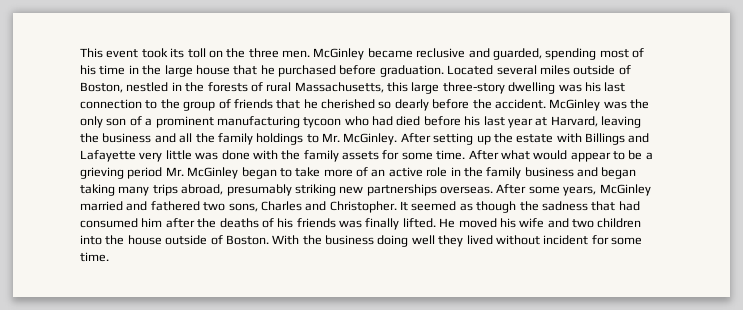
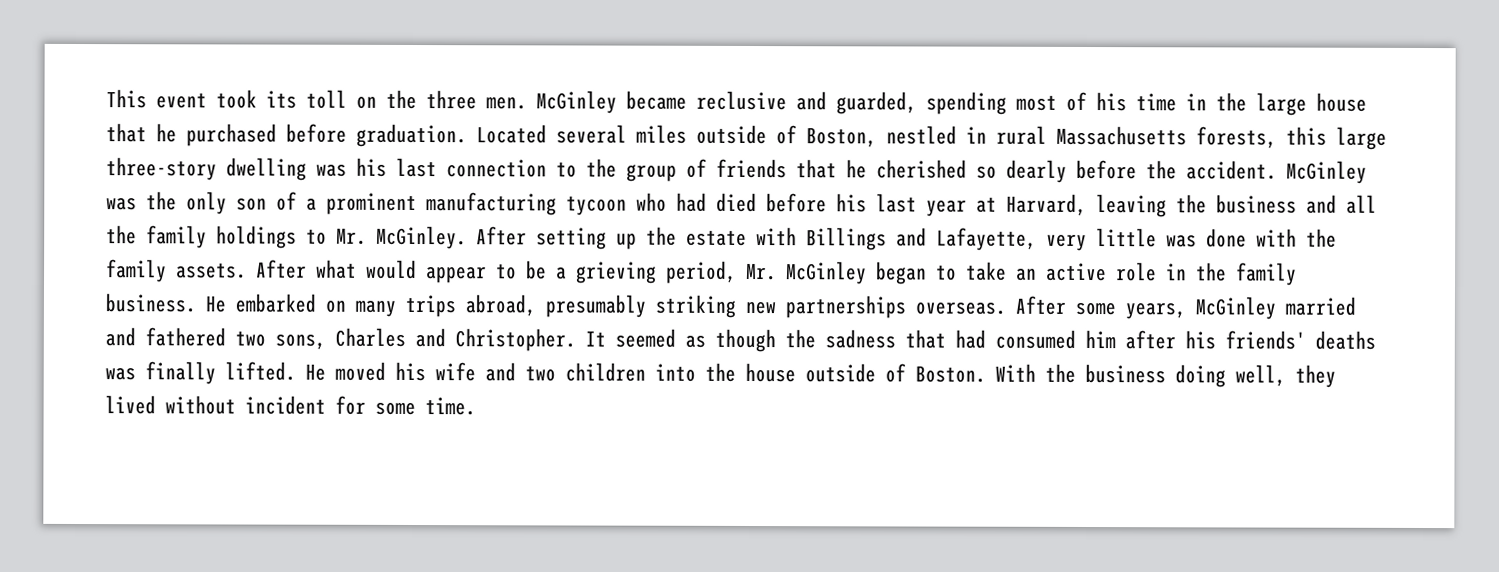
[185,82,384,93] the forests of rural Massachusetts, -> [996,125,1277,149] rural Massachusetts forests,
[80,150,136,162] Lafayette -> [936,227,1037,251] Lafayette,
[342,150,466,160] assets for some time. -> [176,263,247,279] assets.
[127,167,163,179] period -> [666,260,737,284] period,
[323,167,368,177] more of -> (1007, 271) none
[524,167,637,179] [80,184,115,196] business and began taking -> [105,293,346,313] business. He embarked on
[197,218,336,228] the deaths of his friends -> [1185,330,1376,350] his friends' deaths
[411,235,435,245] well -> [1235,364,1286,387] well,

